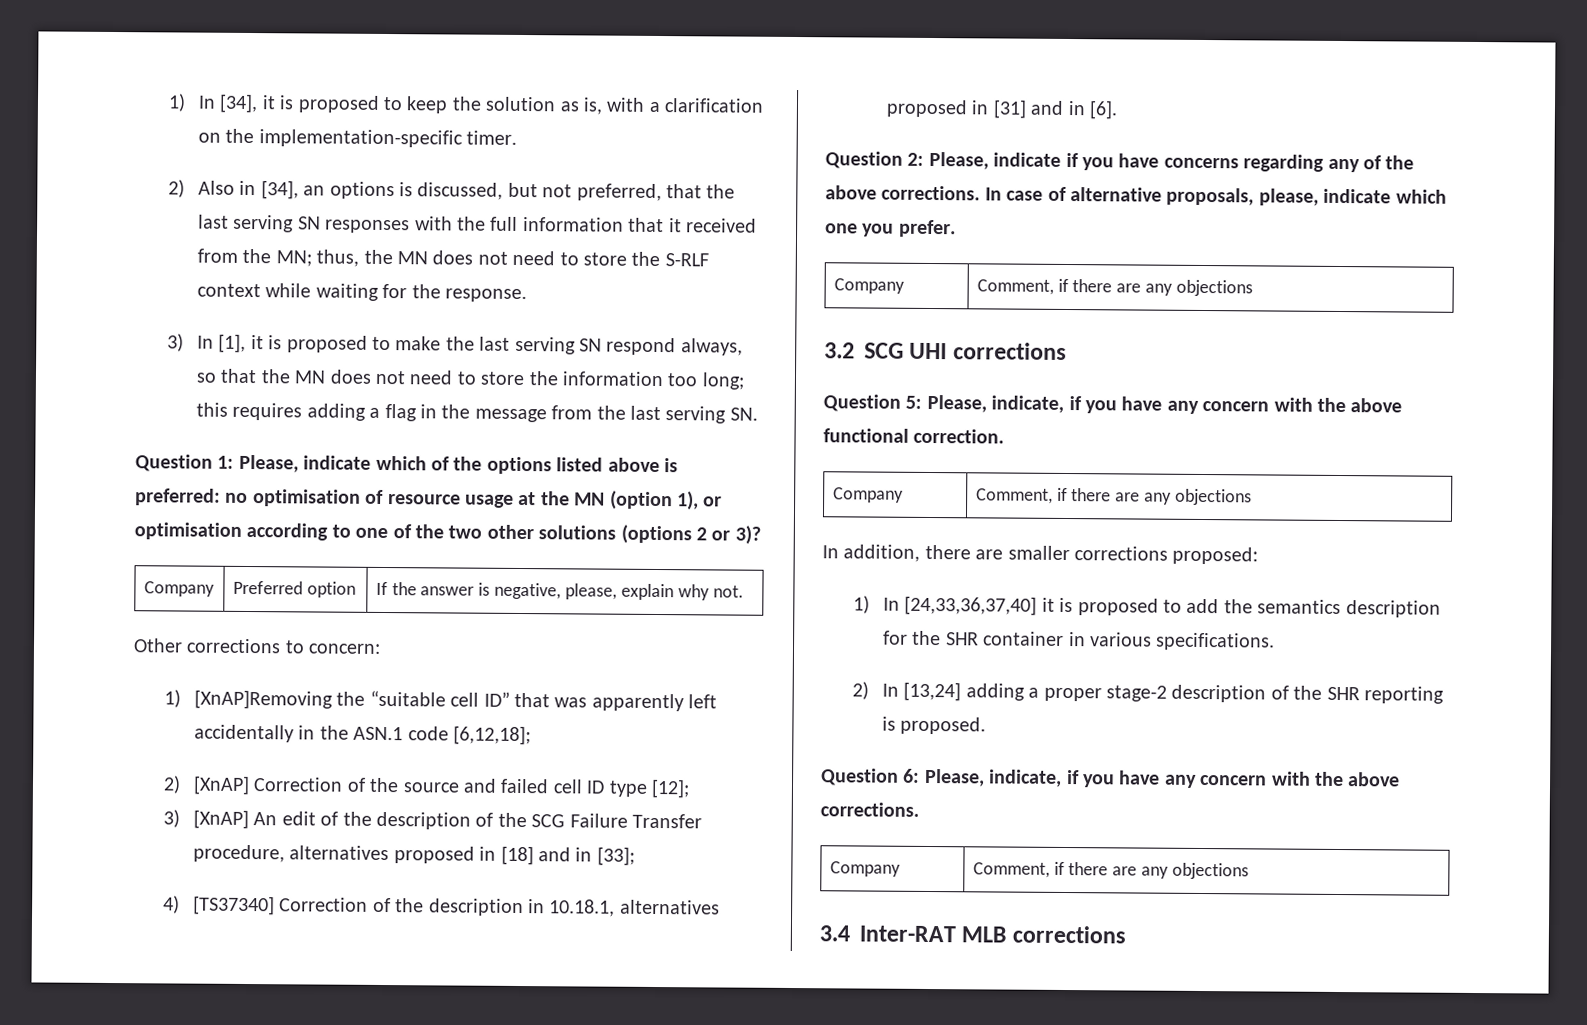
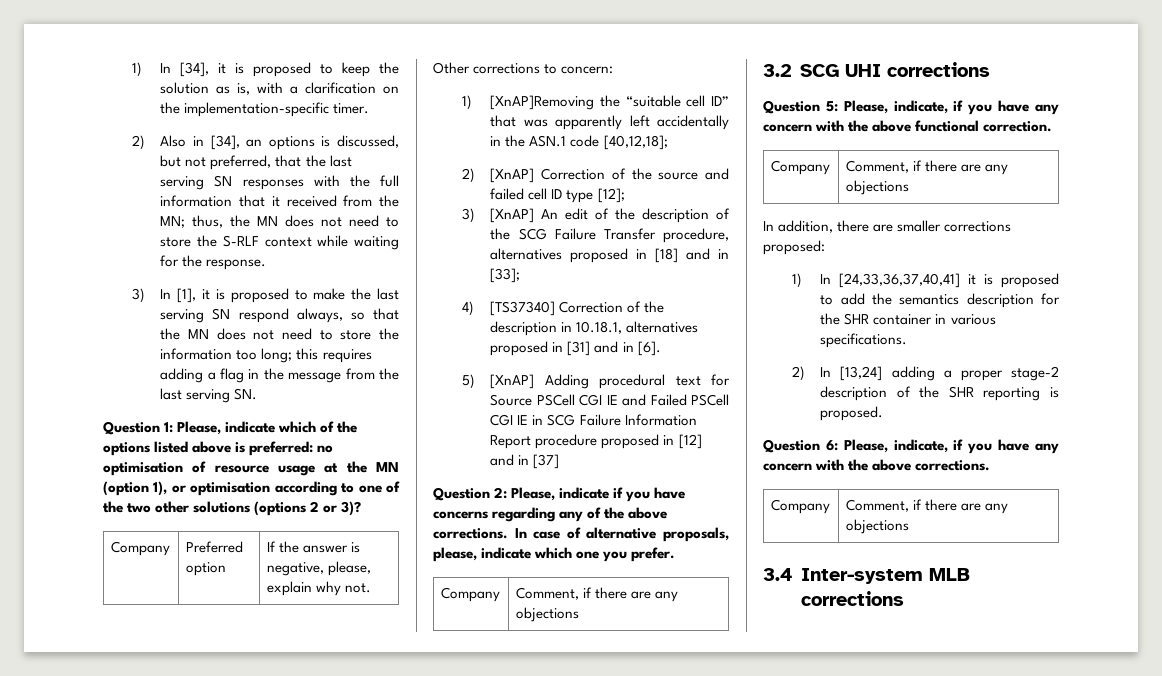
[453,725,532,746] [6,12,18]; -> [603,135,668,150] [40,12,18];
(1119, 110) none -> [461,374,730,389] [490,394,729,406] [490,414,697,426] [490,434,702,449] [490,454,560,469] // 5) [XnAP] Adding procedural text for Source PSCell CGI IE and Failed PSCell CGI IE in SCG Failure Information Report procedure proposed in [12] and in [37]
[904,595,1038,616] [24,33,36,37,40] -> [839,273,961,288] [24,33,36,37,40,41]
[859,925,956,943] Inter-RAT -> [800,568,923,584] Inter-system

